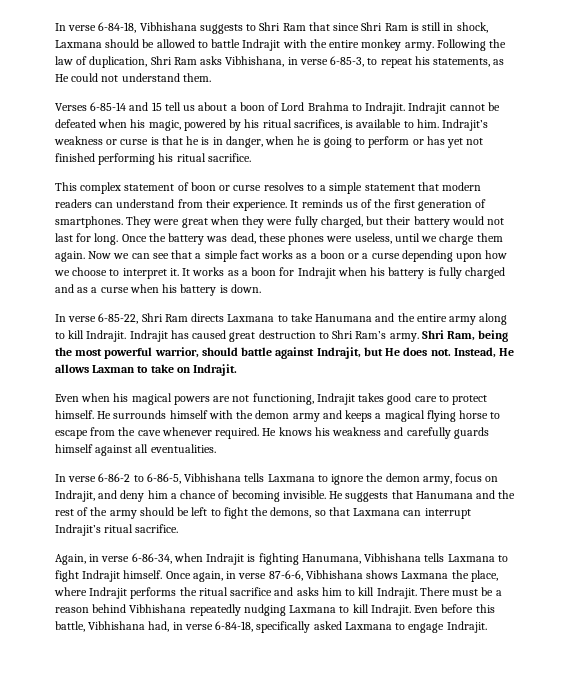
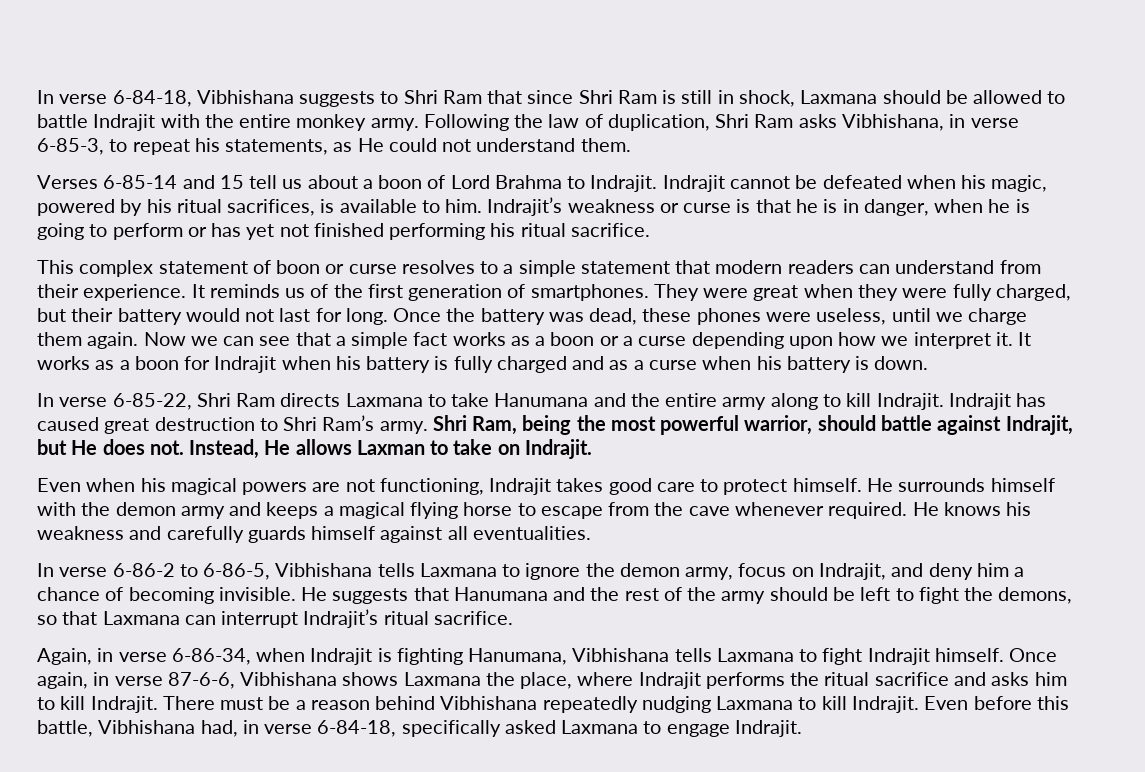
[72,267,120,276] choose to -> (909, 341) none

